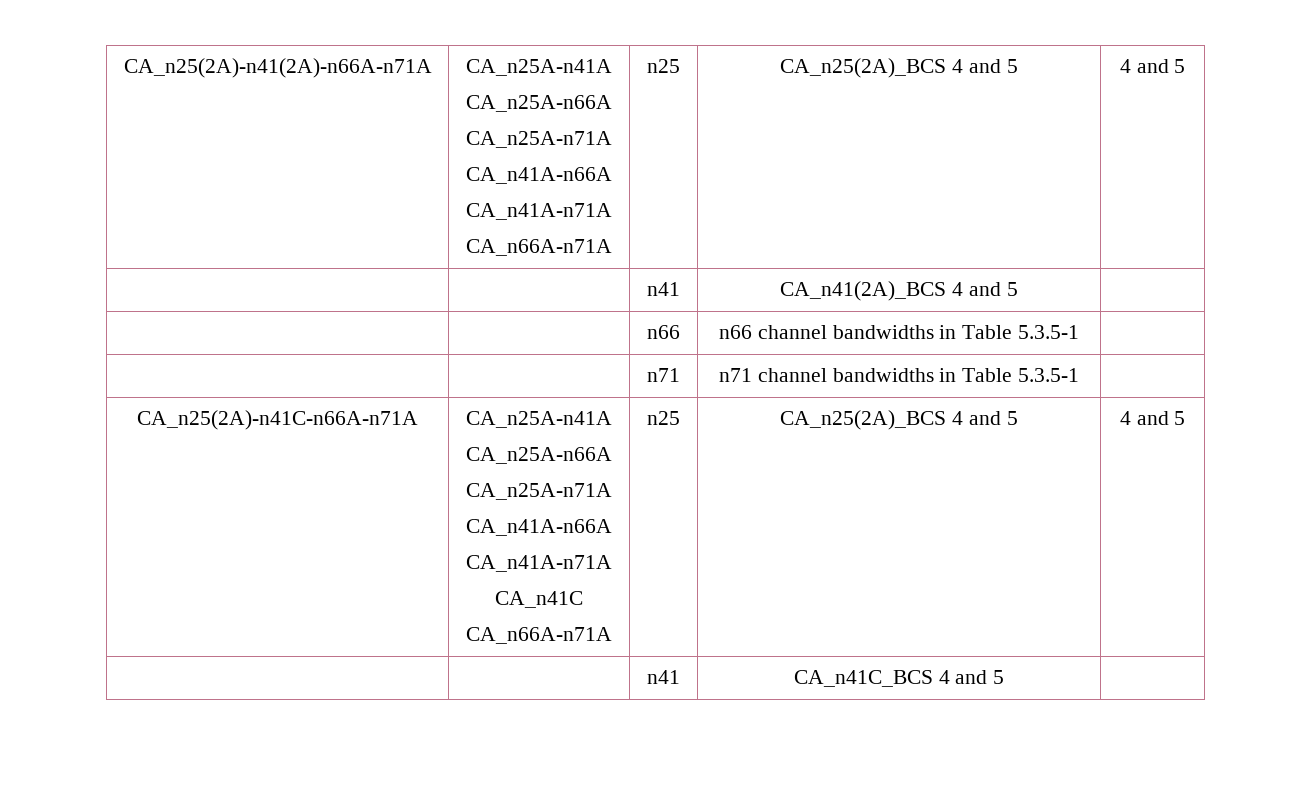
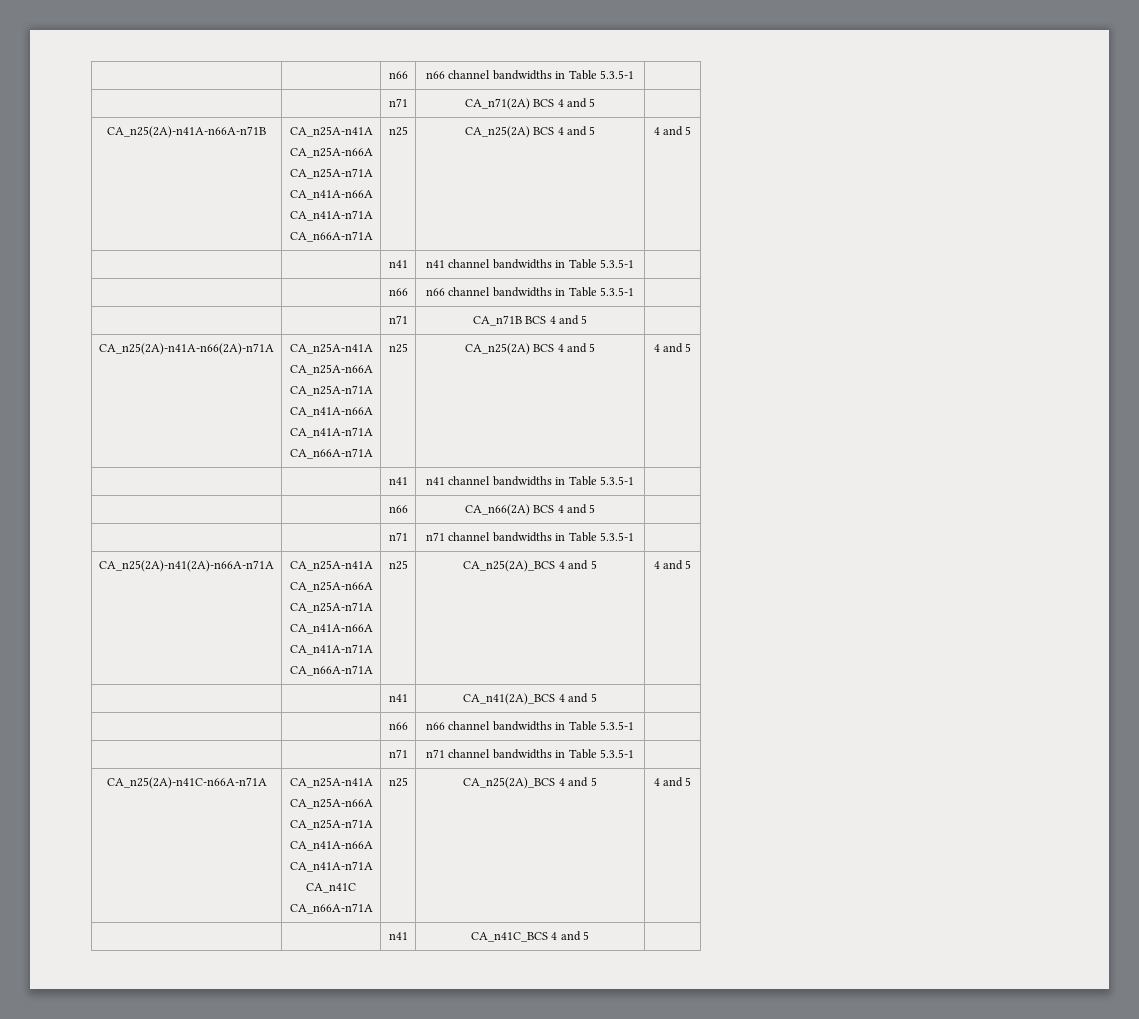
(123, 68) none -> [388,71,408,79] [426,70,634,80] [388,98,408,107] [464,98,596,110] [107,126,266,138] [289,126,373,137] [289,147,373,158] [289,168,373,179] [289,190,373,200] [289,210,373,221] [289,231,373,242] [388,126,408,136] [464,126,596,138] [653,126,692,136] [388,260,408,268] [426,259,634,269] [388,288,408,296] [426,287,634,297] [388,315,408,324] [472,315,588,326] [99,343,274,355] [289,343,373,354] [289,364,373,375] [289,385,373,396] [289,407,373,417] [289,427,373,438] [289,448,373,459] [388,343,408,353] [464,343,596,355] [653,343,692,353] [388,477,408,485] [426,476,634,486] [388,505,408,513] [464,504,596,516] [388,532,408,541] [426,532,634,542] | | n66 | n66 channel bandwidths in Table 5.3.5-1 | // | | n71 | CA_n71(2A) BCS 4 and 5 | // CA_n25(2A)-n41A-n66A-n71B | CA_n25A-n41A // CA_n25A-n66A // CA_n25A-n71A // CA_n41A-n66A // CA_n41A-n71A // CA_n66A-n71A | n25 | CA_n25(2A) BCS 4 and 5 | 4 and 5 // | | n41 | n41 channel bandwidths in Table 5.3.5-1 | // | | n66 | n66 channel bandwidths in Table 5.3.5-1 | // | | n71 | CA_n71B BCS 4 and 5 | // CA_n25(2A)-n41A-n66(2A)-n71A | CA_n25A-n41A // CA_n25A-n66A // CA_n25A-n71A // CA_n41A-n66A // CA_n41A-n71A // CA_n66A-n71A | n25 | CA_n25(2A) BCS 4 and 5 | 4 and 5 // | | n41 | n41 channel bandwidths in Table 5.3.5-1 | // | | n66 | CA_n66(2A) BCS 4 and 5 | // | | n71 | n71 channel bandwidths in Table 5.3.5-1 | //

